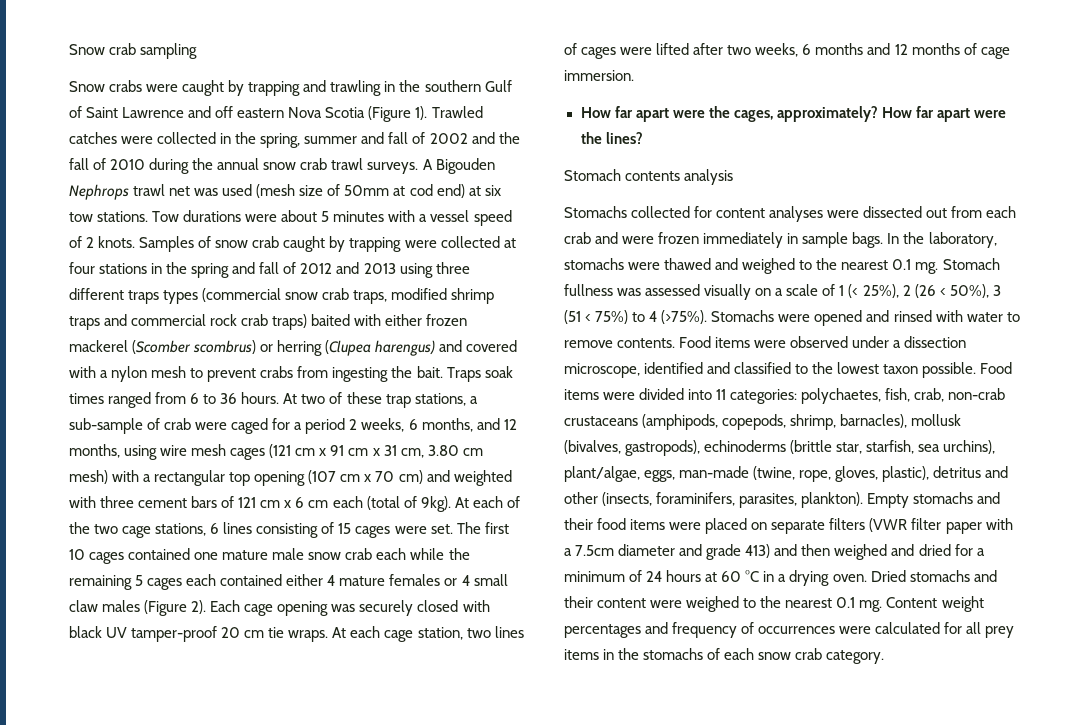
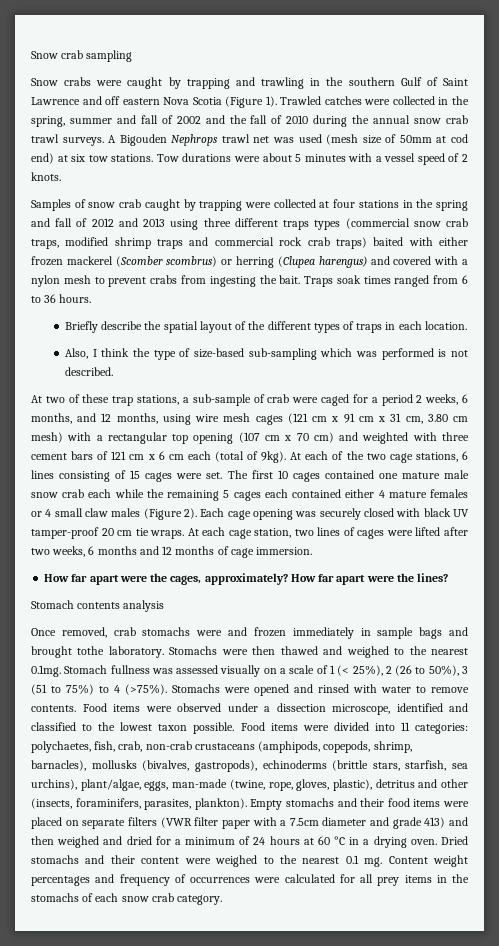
(136, 242) none -> (61, 176) //
(280, 398) none -> [64,321,467,333] [64,348,469,360] [64,367,113,376] // Briefly describe the spatial layout of the different types of traps in each location. // Also, I think the type of size-based sub-sampling which was performed is not described. //
[564,206,1017,222] [564,232,997,248] [564,258,661,270] Stomachs collected for content analyses were dissected out from each crab and were frozen immediately in sample bags. In the laboratory, stomachs were -> [31,627,468,639] [31,646,276,658] Once removed, crab stomachs were and frozen immediately in sample bags and brought tothe laboratory. Stomachs were then
[892,259,939,274] 0.1 mg. -> [31,665,61,677] 0.1mg.
[939,288,946,296] < -> [415,667,426,674] to
[585,314,592,322] < -> [51,686,61,693] to
[911,414,962,426] mollusk -> [91,760,137,769] mollusks
[836,442,863,454] star, -> [372,762,400,771] stars,

